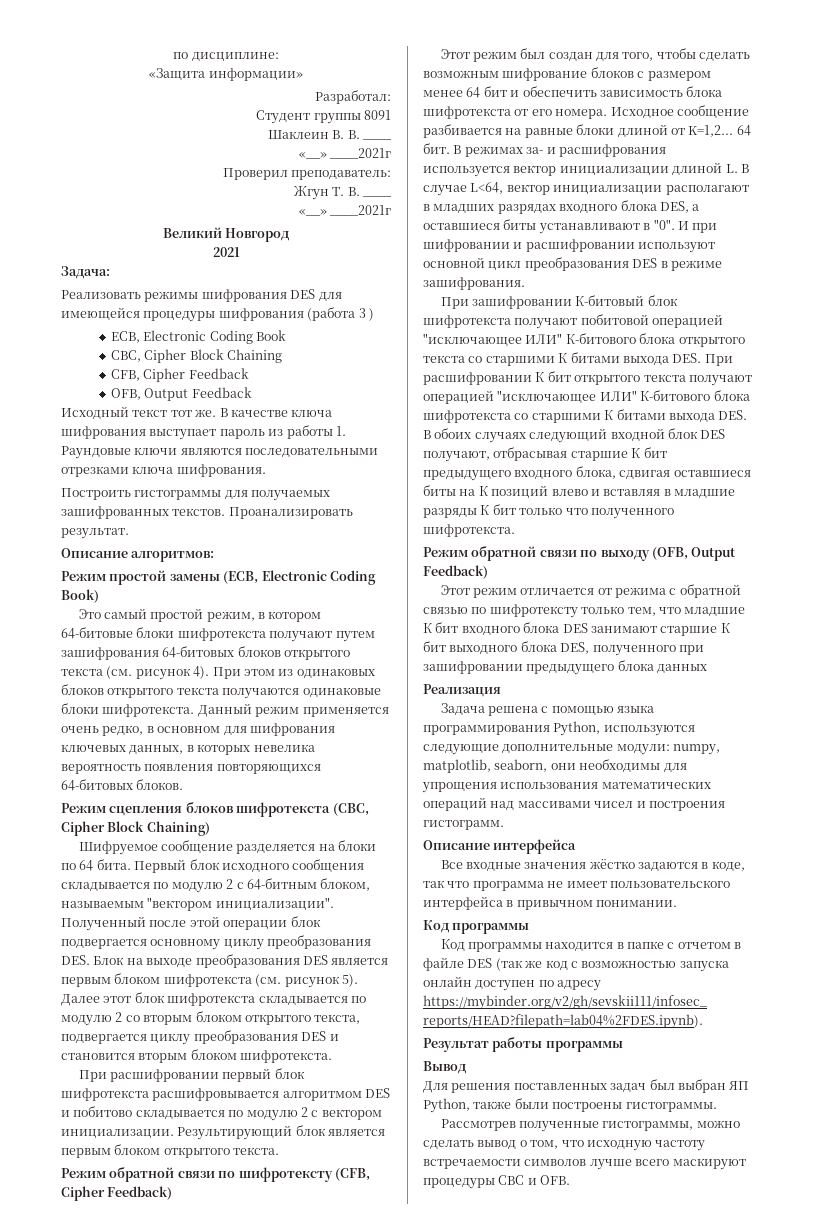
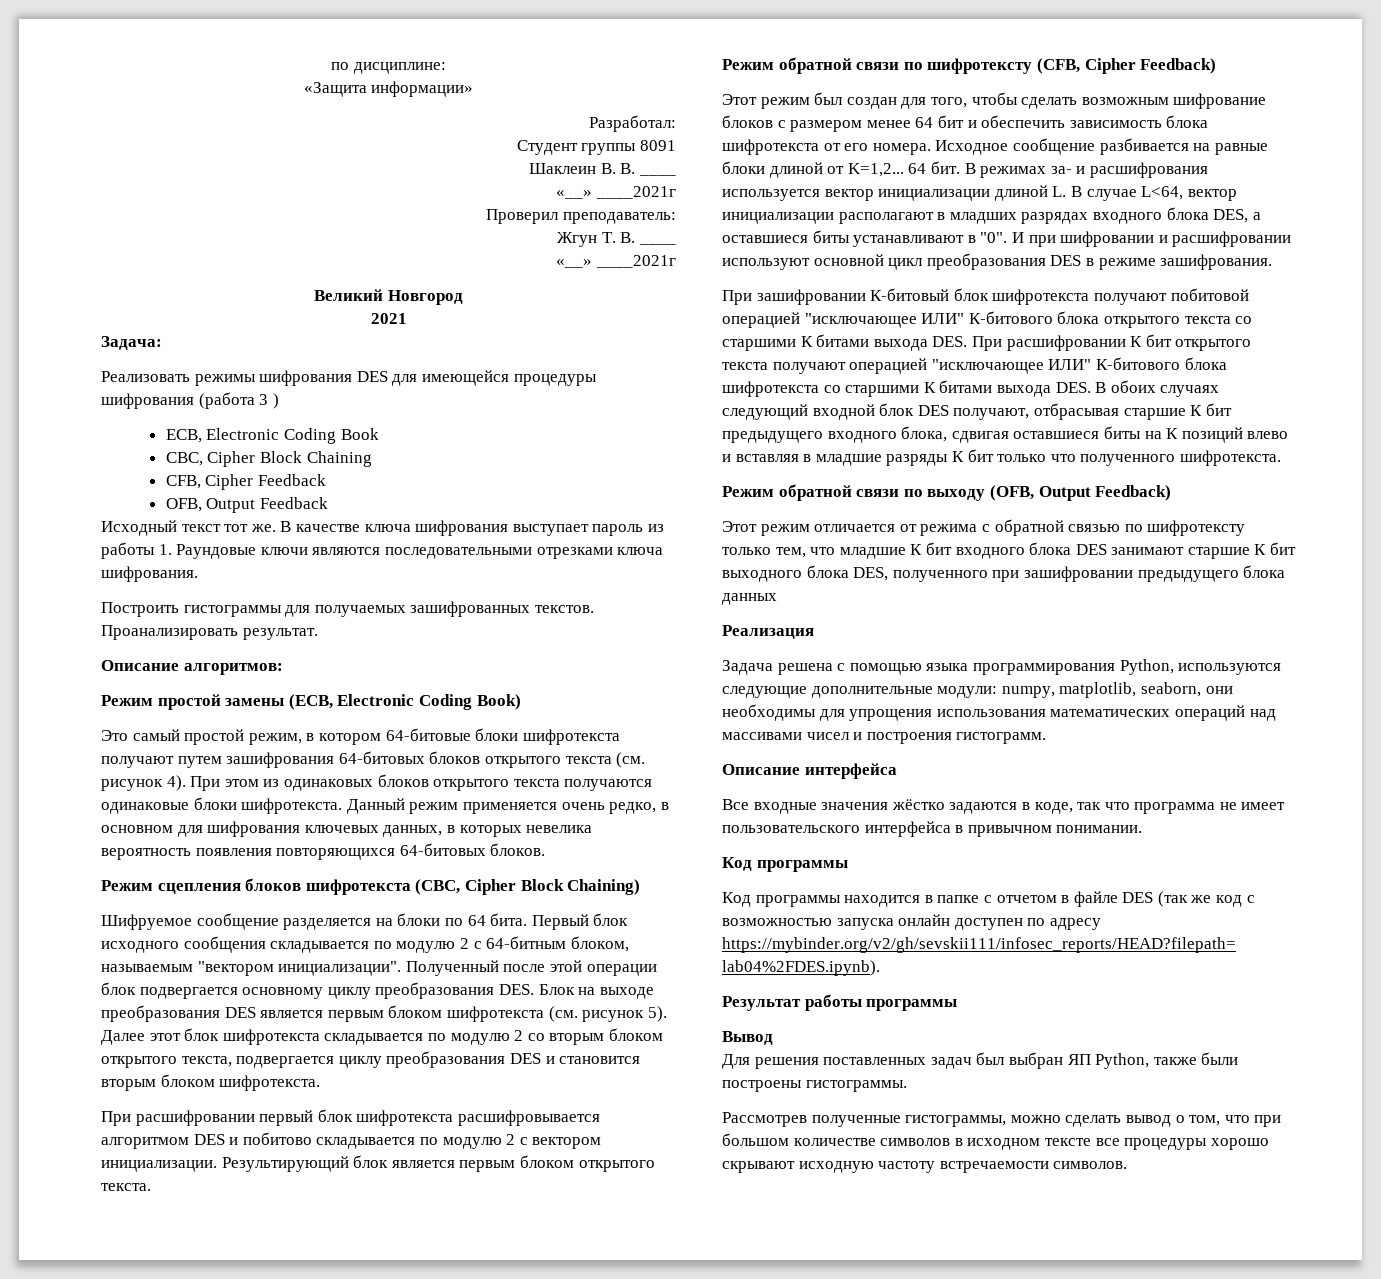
[586,1140,706,1151] [423,1158,746,1170] [423,1175,571,1189] исходную частоту встречаемости символов лучше всего маскируют процедуры CBC и OFB. -> [1254,1115,1282,1127] [722,1133,1269,1150] [722,1161,1128,1173] при большом количестве символов в исходном тексте все процедуры хорошо скрывают исходную частоту встречаемости символов.

